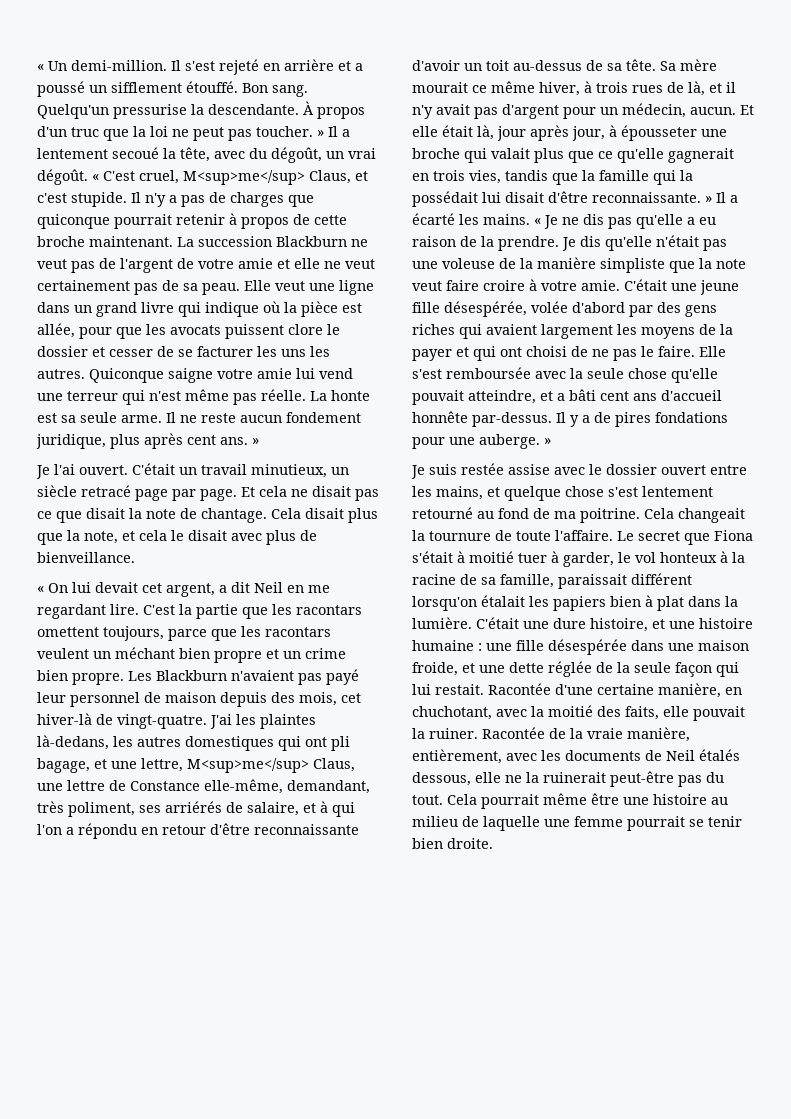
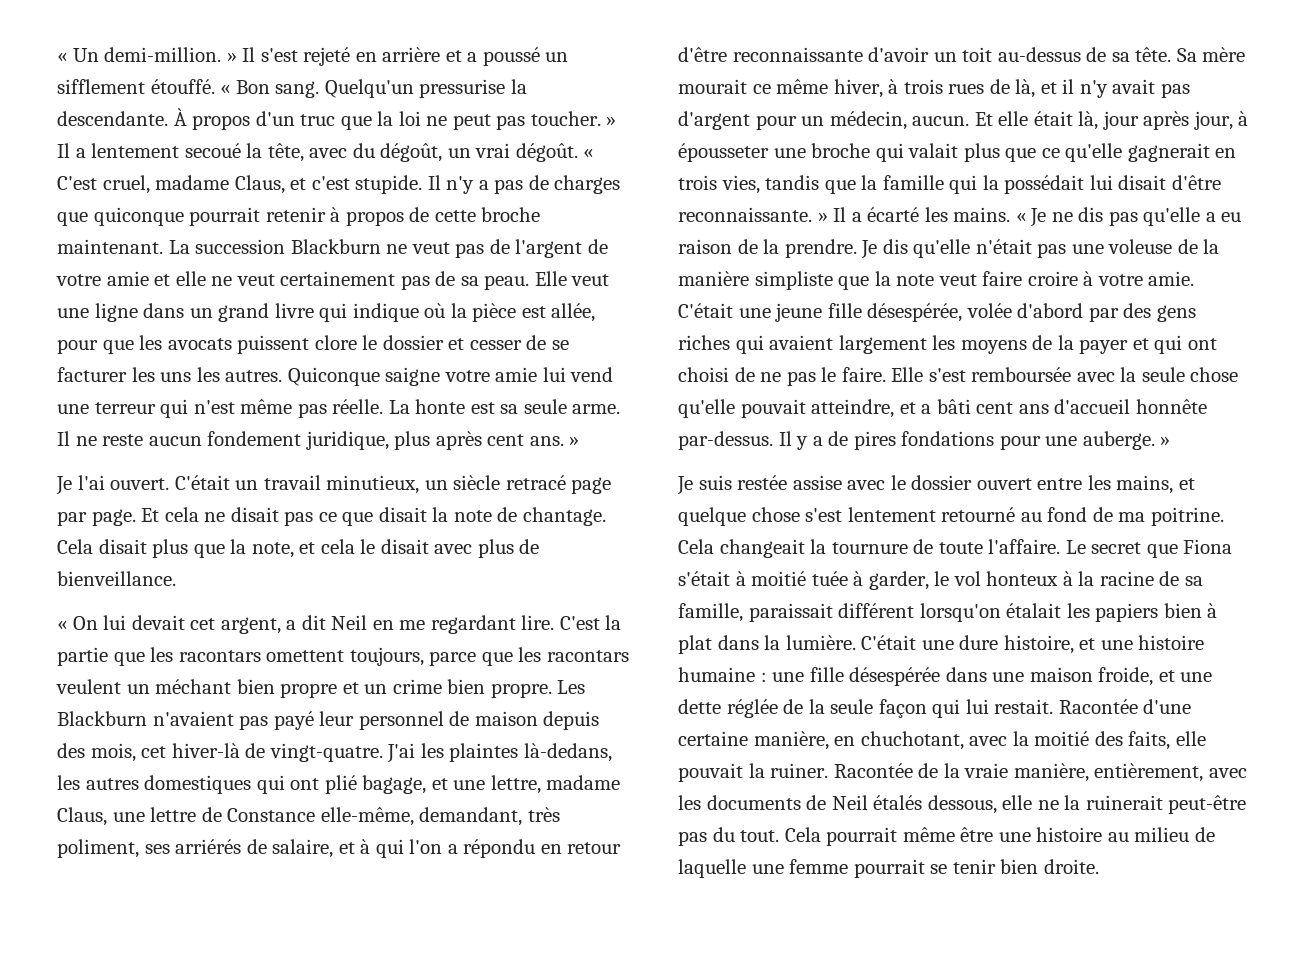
(167, 65) none -> [226,52,237,62] »
(238, 87) none -> [220,84,231,94] «
[183,170,305,185] M<sup>me</sup> -> [155,175,230,190] madame
[331,736,350,751] pli -> [324,775,357,794] plié
[187,758,309,773] M<sup>me</sup> -> [546,775,621,790] madame
[518,553,547,563] tuer -> [811,571,848,586] tuée

